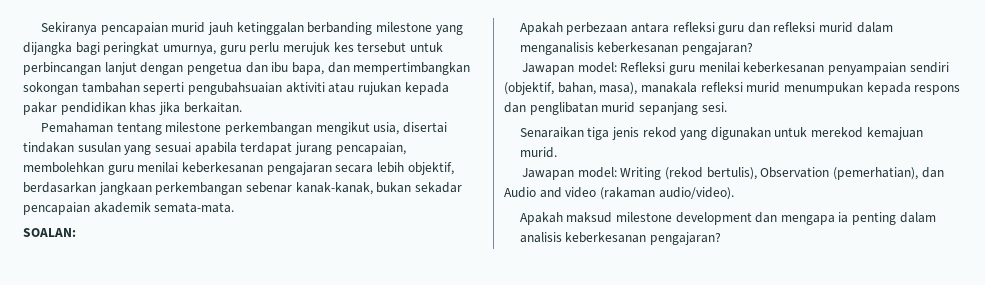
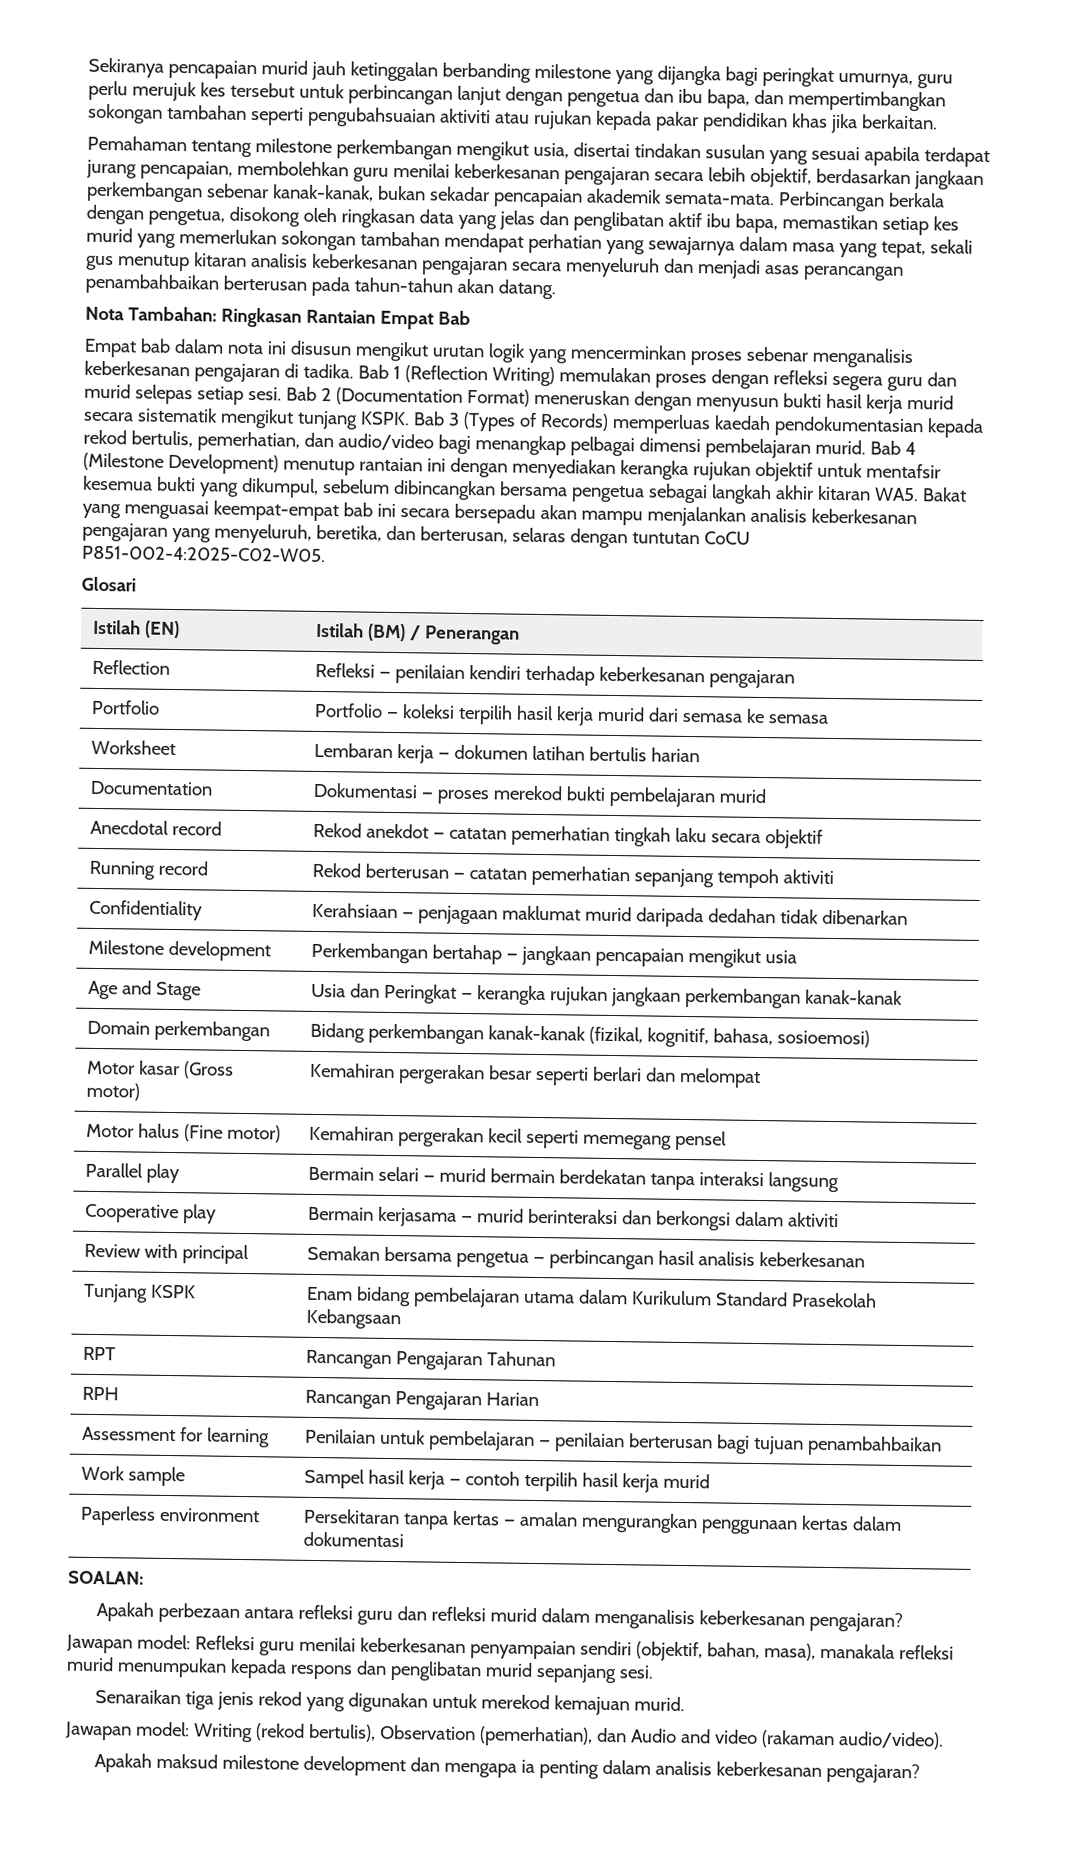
(235, 207) none -> [777,191,945,212] [86,204,959,236] [86,227,973,259] [86,252,904,281] [85,273,556,300] [85,306,471,330] [84,338,914,369] [84,360,957,392] [84,383,954,414] [83,407,984,438] [83,429,916,459] [83,452,941,482] [83,475,967,505] [82,500,917,527] [82,522,750,549] [82,545,326,563] [81,576,136,592] [93,619,181,639] [316,622,521,645] [92,659,171,675] [315,662,796,689] [91,699,161,715] [314,702,830,726] [91,739,177,756] [314,742,701,764] [90,780,214,796] [313,782,768,808] [90,819,223,836] [313,822,824,849] [89,860,209,880] [312,862,835,889] [89,899,204,921] [312,902,909,928] [88,939,272,962] [311,942,798,969] [88,980,202,1001] [311,983,904,1009] [87,1020,271,1042] [310,1022,871,1048] [87,1060,235,1079] [86,1082,141,1101] [310,1062,762,1089] [86,1123,282,1143] [309,1125,728,1151] [85,1162,181,1184] [308,1166,840,1193] [85,1203,218,1224] [308,1206,840,1231] [84,1243,250,1265] [307,1245,866,1270] [83,1283,197,1303] [307,1286,878,1308] [306,1308,402,1330] [83,1346,117,1361] [306,1349,557,1371] [82,1386,120,1401] [305,1389,540,1411] [82,1426,271,1448] [305,1428,943,1457] [81,1465,186,1487] [304,1468,711,1493] [80,1505,261,1526] [303,1508,903,1535] [303,1531,405,1548] Perbincangan berkala dengan pengetua, disokong oleh ringkasan data yang jelas dan penglibatan aktif ibu bapa, memastikan setiap kes murid yang memerlukan sokongan tambahan mendapat perhatian yang sewajarnya dalam masa yang tepat, sekali gus menutup kitaran analisis keberkesanan pengajaran secara menyeluruh dan menjadi asas perancangan penambahbaikan berterusan pada tahun-tahun akan datang. // Nota Tambahan: Ringkasan Rantaian Empat Bab // Empat bab dalam nota ini disusun mengikut urutan logik yang mencerminkan proses sebenar menganalisis keberkesanan pengajaran di tadika. Bab 1 (Reflection Writing) memulakan proses dengan refleksi segera guru dan murid selepas setiap sesi. Bab 2 (Documentation Format) meneruskan dengan menyusun bukti hasil kerja murid secara sistematik mengikut tunjang KSPK. Bab 3 (Types of Records) memperluas kaedah pendokumentasian kepada rekod bertulis, pemerhatian, dan audio/video bagi menangkap pelbagai dimensi pembelajaran murid. Bab 4 (Milestone Development) menutup rantaian ini dengan menyediakan kerangka rujukan objektif untuk mentafsir kesemua bukti yang dikumpul, sebelum dibincangkan bersama pengetua sebagai langkah akhir kitaran WA5. Bakat yang menguasai keempat-empat bab ini secara bersepadu akan mampu menjalankan analisis keberkesanan pengajaran yang menyeluruh, beretika, dan berterusan, selaras dengan tuntutan CoCU P851-002-4:2025-C02-W05. // Glosari // Istilah (EN) | Istilah (BM) / Penerangan // Reflection | Refleksi — penilaian kendiri terhadap keberkesanan pengajaran // Portfolio | Portfolio — koleksi terpilih hasil kerja murid dari semasa ke semasa // Worksheet | Lembaran kerja — dokumen latihan bertulis harian // Documentation | Dokumentasi — proses merekod bukti pembelajaran murid // Anecdotal record | Rekod anekdot — catatan pemerhatian tingkah laku secara objektif // Running record | Rekod berterusan — catatan pemerhatian sepanjang tempoh aktiviti // Confidentiality | Kerahsiaan — penjagaan maklumat murid daripada dedahan tidak dibenarkan // Milestone development | Perkembangan bertahap — jangkaan pencapaian mengikut usia // Age and Stage | Usia dan Peringkat — kerangka rujukan jangkaan perkembangan kanak-kanak // Domain perkembangan | Bidang perkembangan kanak-kanak (fizikal, kognitif, bahasa, sosioemosi) // Motor kasar (Gross motor) | Kemahiran pergerakan besar seperti berlari dan melompat // Motor halus (Fine motor) | Kemahiran pergerakan kecil seperti memegang pensel // Parallel play | Bermain selari — murid bermain berdekatan tanpa interaksi langsung // Cooperative play | Bermain kerjasama — murid berinteraksi dan berkongsi dalam aktiviti // Review with principal | Semakan bersama pengetua — perbincangan hasil analisis keberkesanan // Tunjang KSPK | Enam bidang pembelajaran utama dalam Kurikulum Standard Prasekolah Kebangsaan // RPT | Rancangan Pengajaran Tahunan // RPH | Rancangan Pengajaran Harian // Assessment for learning | Penilaian untuk pembelajaran — penilaian berterusan bagi tujuan penambahbaikan // Work sample | Sampel hasil kerja — contoh terpilih hasil kerja murid // Paperless environment | Persekitaran tanpa kertas — amalan mengurangkan penggunaan kertas dalam dokumentasi

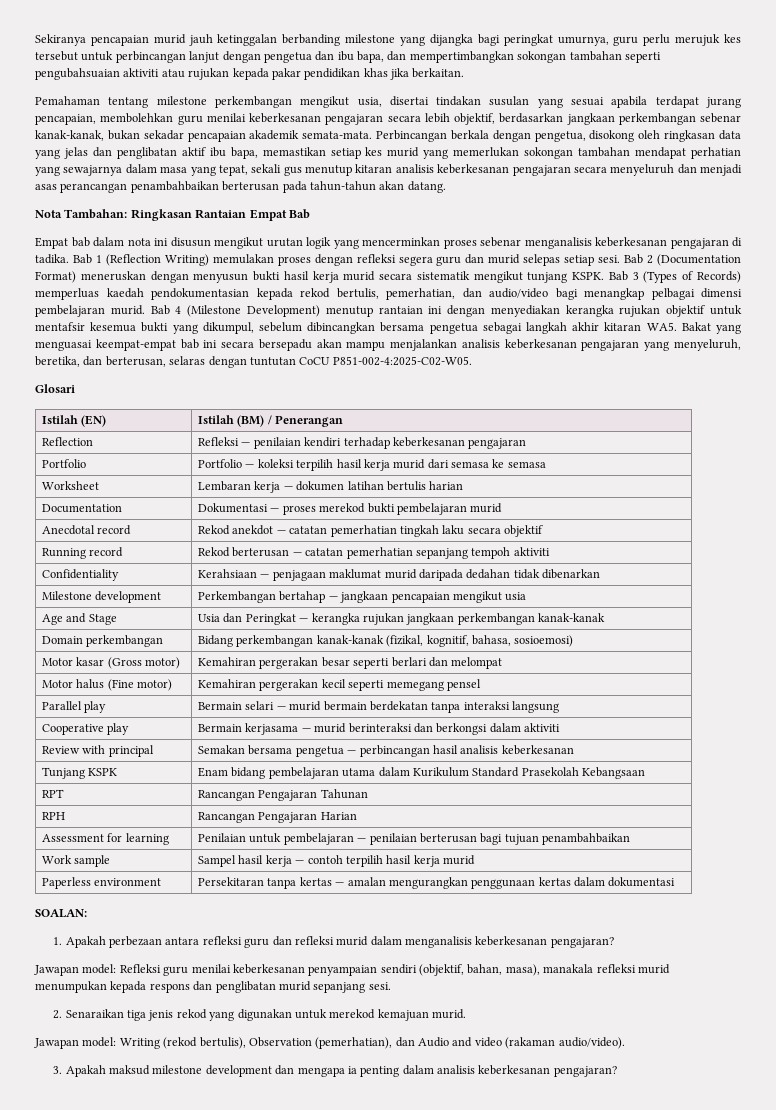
(144, 1577) none -> [53,937,63,945] 1.
(654, 1672) none -> [53,1010,63,1019] 2.
(944, 1740) none -> [53,1066,63,1074] 3.

